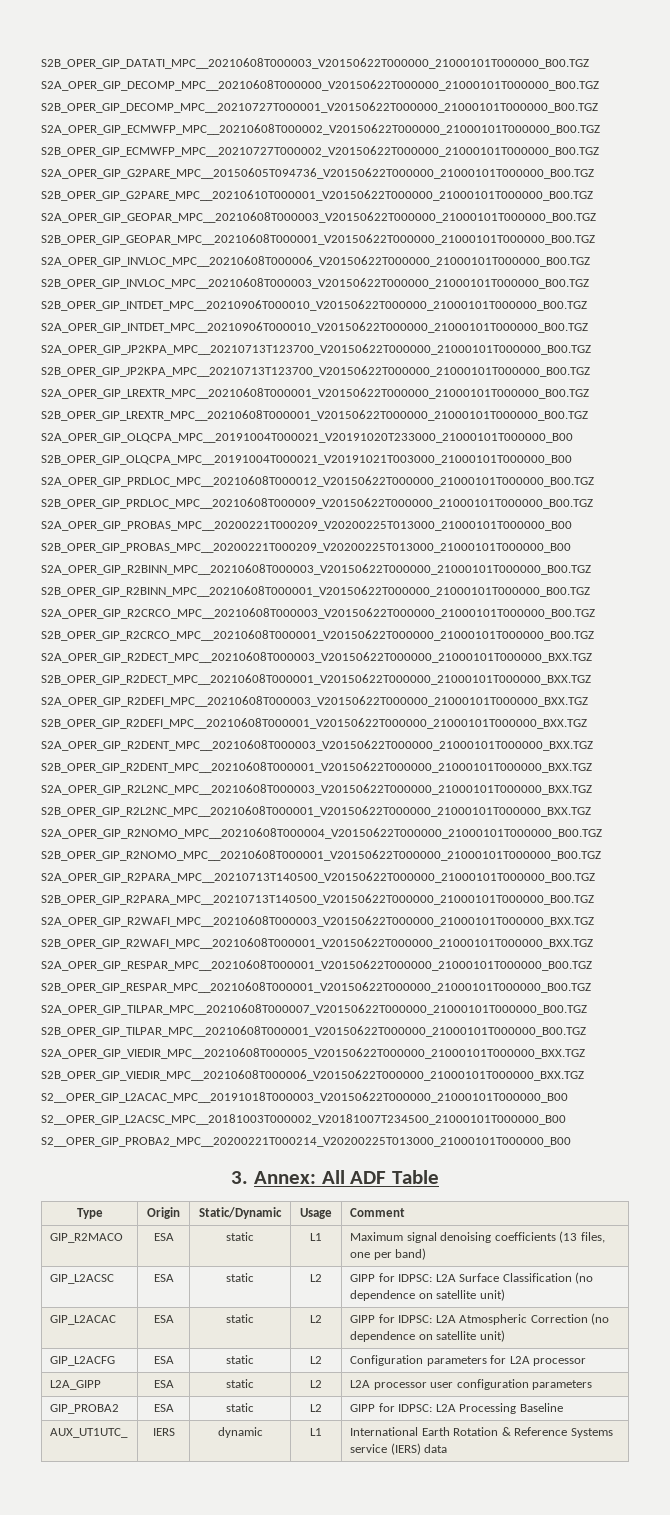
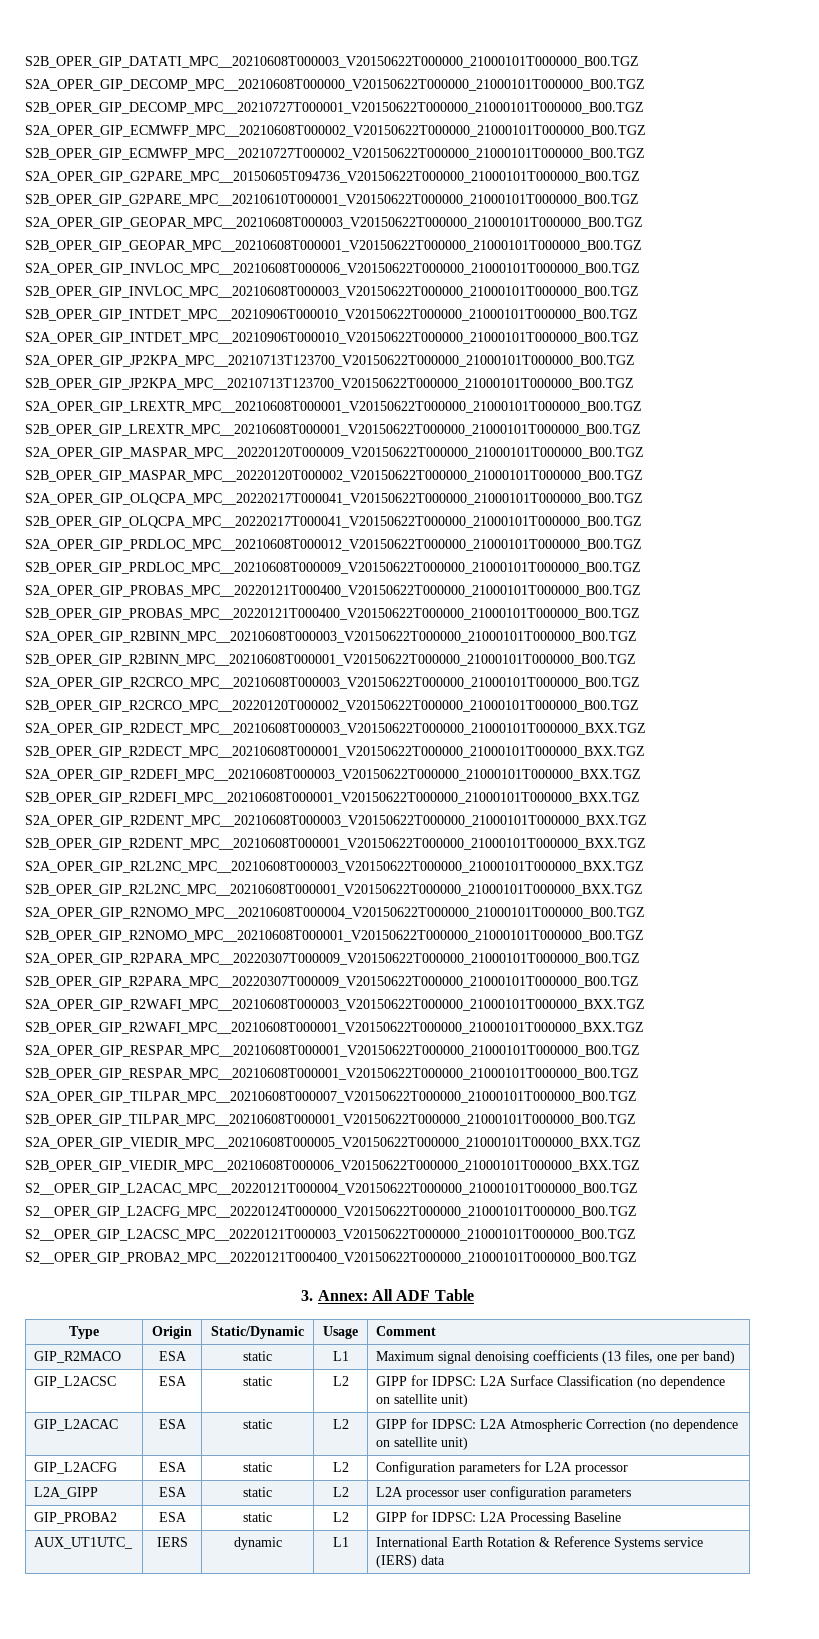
[41,433,573,443] [41,455,572,465] S2A_OPER_GIP_OLQCPA_MPC__20191004T000021_V20191020T233000_21000101T000000_B00 // S2B_OPER_GIP_OLQCPA_MPC__20191004T000021_V20191021T003000_21000101T000000_B00 -> [25,447,644,459] [25,470,643,482] [25,493,643,505] [25,516,642,528] S2A_OPER_GIP_MASPAR_MPC__20220120T000009_V20150622T000000_21000101T000000_B00.TGZ // S2B_OPER_GIP_MASPAR_MPC__20220120T000002_V20150622T000000_21000101T000000_B00.TGZ // S2A_OPER_GIP_OLQCPA_MPC__20220217T000041_V20150622T000000_21000101T000000_B00.TGZ // S2B_OPER_GIP_OLQCPA_MPC__20220217T000041_V20150622T000000_21000101T000000_B00.TGZ
[41,521,572,531] [41,543,571,553] S2A_OPER_GIP_PROBAS_MPC__20200221T000209_V20200225T013000_21000101T000000_B00 // S2B_OPER_GIP_PROBAS_MPC__20200221T000209_V20200225T013000_21000101T000000_B00 -> [25,585,641,597] [25,608,640,620] S2A_OPER_GIP_PROBAS_MPC__20220121T000400_V20150622T000000_21000101T000000_B00.TGZ // S2B_OPER_GIP_PROBAS_MPC__20220121T000400_V20150622T000000_21000101T000000_B00.TGZ
[41,630,594,641] S2B_OPER_GIP_R2CRCO_MPC__20210608T000001_V20150622T000000_21000101T000000_B00.TGZ -> [25,700,639,712] S2B_OPER_GIP_R2CRCO_MPC__20220120T000002_V20150622T000000_21000101T000000_B00.TGZ
[41,872,595,883] [41,894,594,905] S2A_OPER_GIP_R2PARA_MPC__20210713T140500_V20150622T000000_21000101T000000_B00.TGZ // S2B_OPER_GIP_R2PARA_MPC__20210713T140500_V20150622T000000_21000101T000000_B00.TGZ -> [25,953,640,965] [25,976,639,988] S2A_OPER_GIP_R2PARA_MPC__20220307T000009_V20150622T000000_21000101T000000_B00.TGZ // S2B_OPER_GIP_R2PARA_MPC__20220307T000009_V20150622T000000_21000101T000000_B00.TGZ
[41,1092,568,1103] [41,1114,566,1125] [41,1137,571,1147] S2__OPER_GIP_L2ACAC_MPC__20191018T000003_V20150622T000000_21000101T000000_B00 // S2__OPER_GIP_L2ACSC_MPC__20181003T000002_V20181007T234500_21000101T000000_B00 // S2__OPER_GIP_PROBA2_MPC__20200221T000214_V20200225T013000_21000101T000000_B00 -> [25,1183,638,1195] [25,1206,637,1218] [25,1229,636,1241] [25,1252,637,1264] S2__OPER_GIP_L2ACAC_MPC__20220121T000004_V20150622T000000_21000101T000000_B00.TGZ // S2__OPER_GIP_L2ACFG_MPC__20220124T000000_V20150622T000000_21000101T000000_B00.TGZ // S2__OPER_GIP_L2ACSC_MPC__20220121T000003_V20150622T000000_21000101T000000_B00.TGZ // S2__OPER_GIP_PROBA2_MPC__20220121T000400_V20150622T000000_21000101T000000_B00.TGZ

